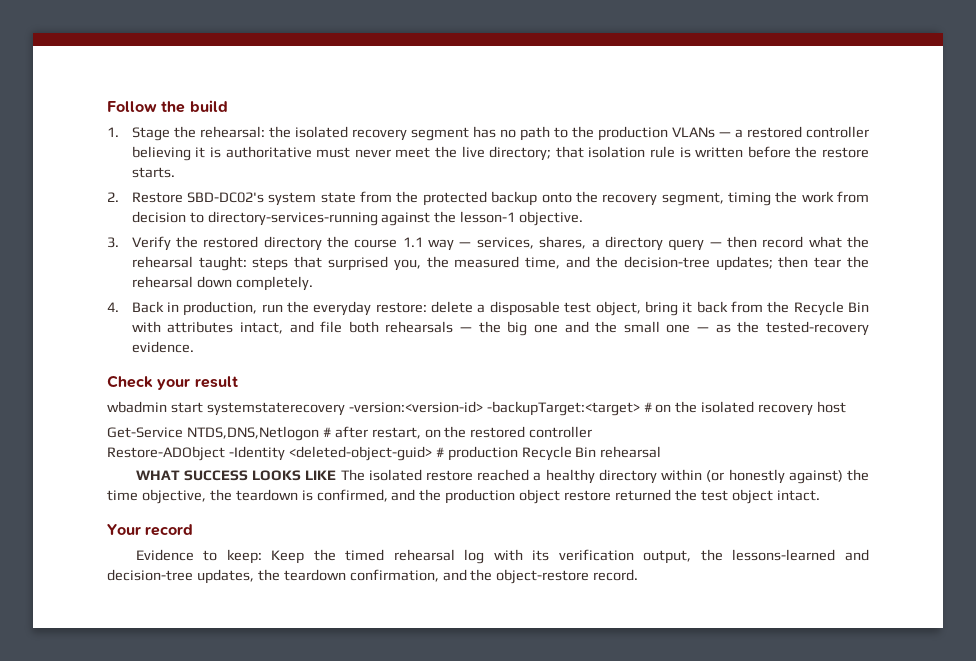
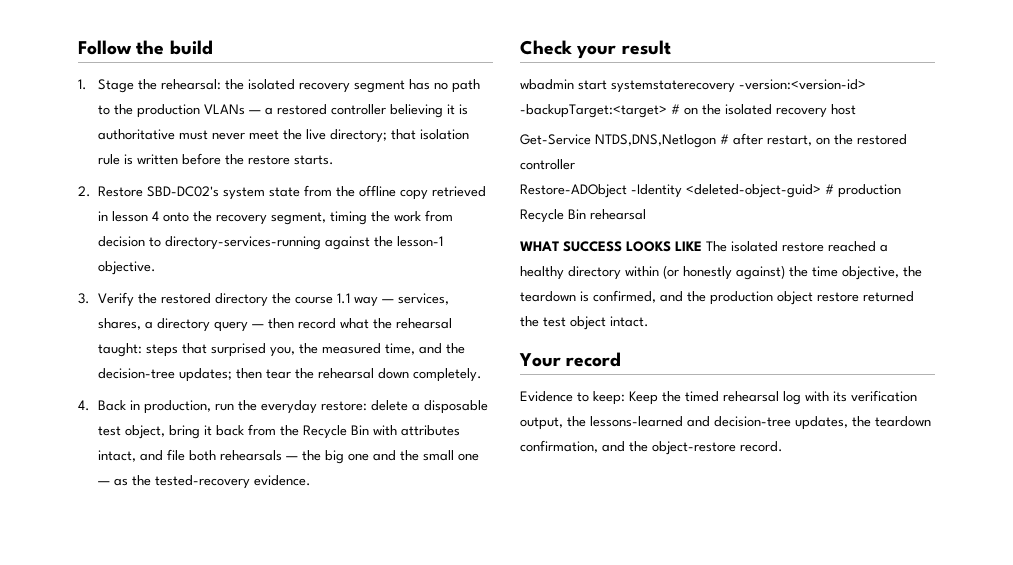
[422,191,538,206] protected backup -> [359,185,487,200] [98,211,160,222] offline copy retrieved in lesson 4

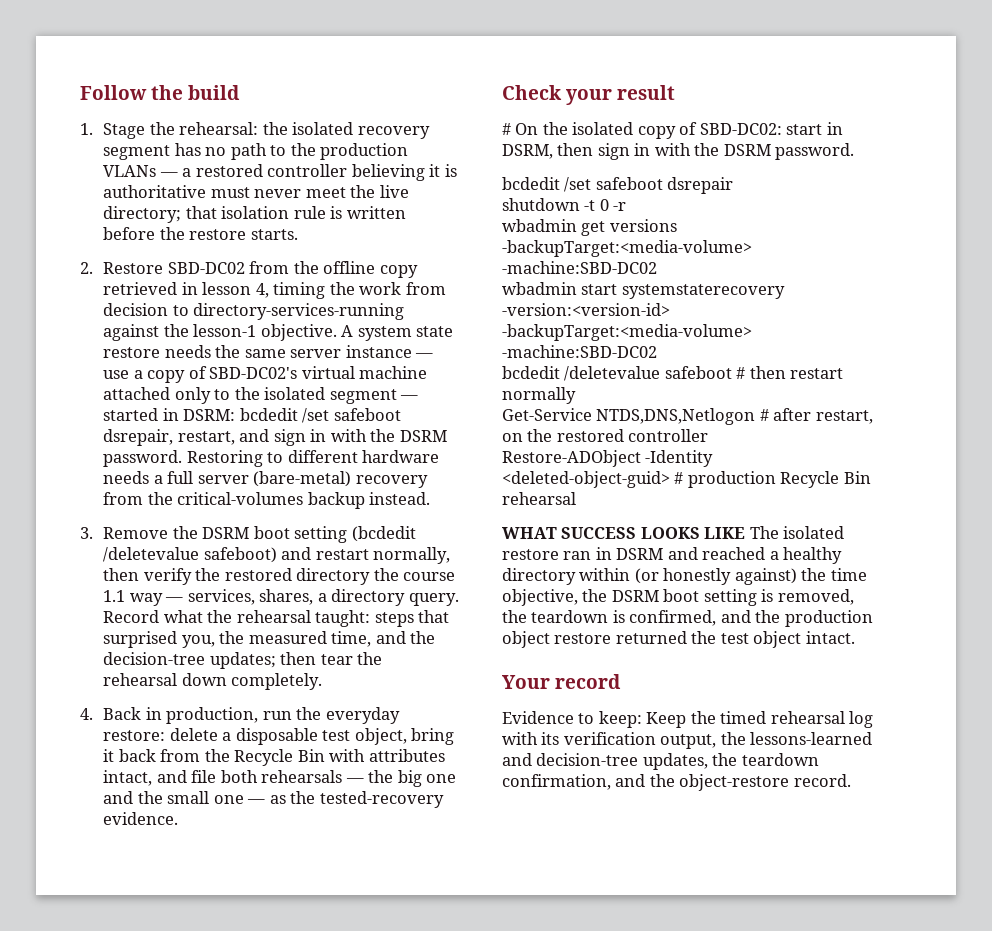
[147,186,301,200] SBD-DC02's system state -> [167,262,245,274] SBD-DC02
[152,211,327,225] 4 onto the recovery segment, -> [255,283,269,298] 4,
[78,292,134,307] // 3. Verify -> [341,325,454,341] [103,345,434,358] [103,366,428,383] [103,387,419,404] [103,408,401,423] [103,429,447,446] [103,450,440,467] [103,471,428,488] [103,492,431,509] [80,526,416,543] [103,547,451,564] [103,568,192,585] A system state restore needs the same server instance — use a copy of SBD-DC02's virtual machine attached only to the isolated segment — started in DSRM: bcdedit /set safeboot dsrepair, restart, and sign in with the DSRM password. Restoring to different hardware needs a full server (bare-metal) recovery from the critical-volumes backup instead. // 3. Remove the DSRM boot setting (bcdedit /deletevalue safeboot) and restart normally, then verify
[213,318,336,332] query — then record -> [408,593,459,606] [103,610,160,623] query. Record
[520,79,866,93] [520,104,856,118] wbadmin start systemstaterecovery -version:<version-id> -backupTarget:<target> # on the isolated recovery host -> [502,122,843,139] [502,143,855,160] [502,177,734,194] [502,198,627,211] [502,219,677,236] [502,240,752,257] [502,261,657,274] [502,282,785,299] [502,303,670,316] [502,324,752,341] [502,345,657,358] [502,366,844,381] [502,387,576,404] # On the isolated copy of SBD-DC02: start in DSRM, then sign in with the DSRM password. // bcdedit /set safeboot dsrepair // shutdown -t 0 -r // wbadmin get versions -backupTarget:<media-volume> -machine:SBD-DC02 // wbadmin start systemstaterecovery -version:<version-id> -backupTarget:<media-volume> -machine:SBD-DC02 // bcdedit /deletevalue safeboot # then restart normally
(824, 247) none -> [563,547,698,560] ran in DSRM and
(922, 271) none -> [611,589,854,606] [502,610,527,623] DSRM boot setting is removed, the

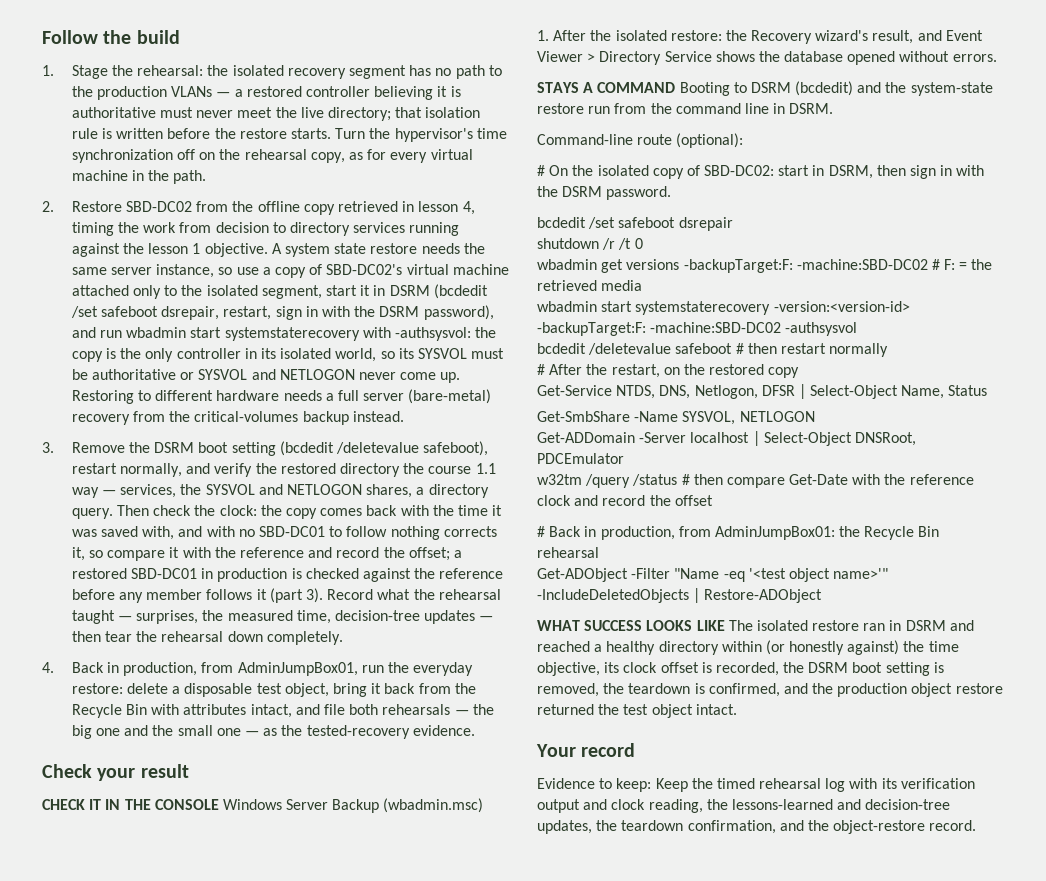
(298, 234) none -> [335,128,507,142] [71,149,473,163] [71,170,207,184] Turn the hypervisor's time synchronization off on the rehearsal copy, as for every virtual machine in the path.
[193,303,405,320] [103,324,257,341] directory-services-running against the lesson-1 -> [290,222,460,236] [71,243,201,257] directory services running against the lesson 1
[345,345,434,358] instance — -> [156,264,233,278] instance, so
[329,389,419,404] [103,408,298,421] segment — started in DSRM: bcdedit -> [261,284,488,299] segment, start it in DSRM (bcdedit
[239,429,447,446] [103,450,183,467] and sign in with the DSRM password. -> [275,305,494,320] [71,327,497,341] [71,348,505,362] [71,369,461,383] sign in with the DSRM password), and run wbadmin start systemstaterecovery with -authsysvol: the copy is the only controller in its isolated world, so its SYSVOL must be authoritative or SYSVOL and NETLOGON never come up.
[203,547,312,563] safeboot) and -> [423,441,489,456] safeboot),
[103,568,140,581] then -> [186,463,211,474] and
[259,589,459,606] [103,610,450,627] [103,631,436,648] [103,652,276,669] shares, a directory query. Record what the rehearsal taught: steps that surprised you, the measured time, and the decision-tree updates; -> [180,484,489,498] [71,505,503,519] [71,526,497,540] [71,547,462,561] [71,568,504,582] [71,588,501,603] [71,610,494,624] the SYSVOL and NETLOGON shares, a directory query. Then check the clock: the copy comes back with the time it was saved with, and with no SBD-DC01 to follow nothing corrects it, so compare it with the reference and record the offset; a restored SBD-DC01 in production is checked against the reference before any member follows it (part 3). Record what the rehearsal taught — surprises, the measured time, decision-tree updates —
(259, 715) none -> [201,662,358,676] from AdminJumpBox01,
(676, 92) none -> [42,798,484,813] [537,30,983,44] [537,51,997,65] [537,81,993,96] [537,103,834,114] [537,133,744,148] // CHECK IT IN THE CONSOLE Windows Server Backup (wbadmin.msc) // 1. After the isolated restore: the Recovery wizard's result, and Event Viewer > Directory Service shows the database opened without errors. // STAYS A COMMAND Booting to DSRM (bcdedit) and the system-state restore run from the command line in DSRM. // Command-line route (optional):
[584,200,596,211] -t -> [602,238,632,250] /r /t
[613,202,627,211] -r -> (643, 243) none
[502,240,752,257] [502,261,657,274] -backupTarget:<media-volume> -machine:SBD-DC02 -> [683,259,993,273] [537,280,643,291] -backupTarget:F: -machine:SBD-DC02 # F: = the retrieved media
[502,324,752,341] [502,345,657,358] -backupTarget:<media-volume> -machine:SBD-DC02 -> [537,322,858,336] -backupTarget:F: -machine:SBD-DC02 -authsysvol
[502,408,873,425] [502,429,709,442] [502,450,714,467] [502,471,871,488] [502,492,576,505] Get-Service NTDS,DNS,Netlogon # after restart, on the restored controller // Restore-ADObject -Identity <deleted-object-guid> # production Recycle Bin rehearsal -> [537,364,800,378] [537,384,988,399] [537,411,815,425] [537,431,916,446] [537,453,624,464] [537,474,974,488] [537,495,713,506] [537,526,940,540] [537,547,599,558] [537,568,889,582] [537,588,823,603] # After the restart, on the restored copy // Get-Service NTDS, DNS, Netlogon, DFSR | Select-Object Name, Status // Get-SmbShare -Name SYSVOL, NETLOGON // Get-ADDomain -Server localhost | Select-Object DNSRoot, PDCEmulator // w32tm /query /status # then compare Get-Date with the reference clock and record the offset // # Back in production, from AdminJumpBox01: the Recycle Bin rehearsal // Get-ADObject -Filter "Name -eq '<test object name>'" -IncludeDeletedObjects | Restore-ADObject
(578, 597) none -> [604,662,779,676] its clock offset is recorded,
[660,734,717,749] output, -> [537,799,703,813] output and clock reading,

